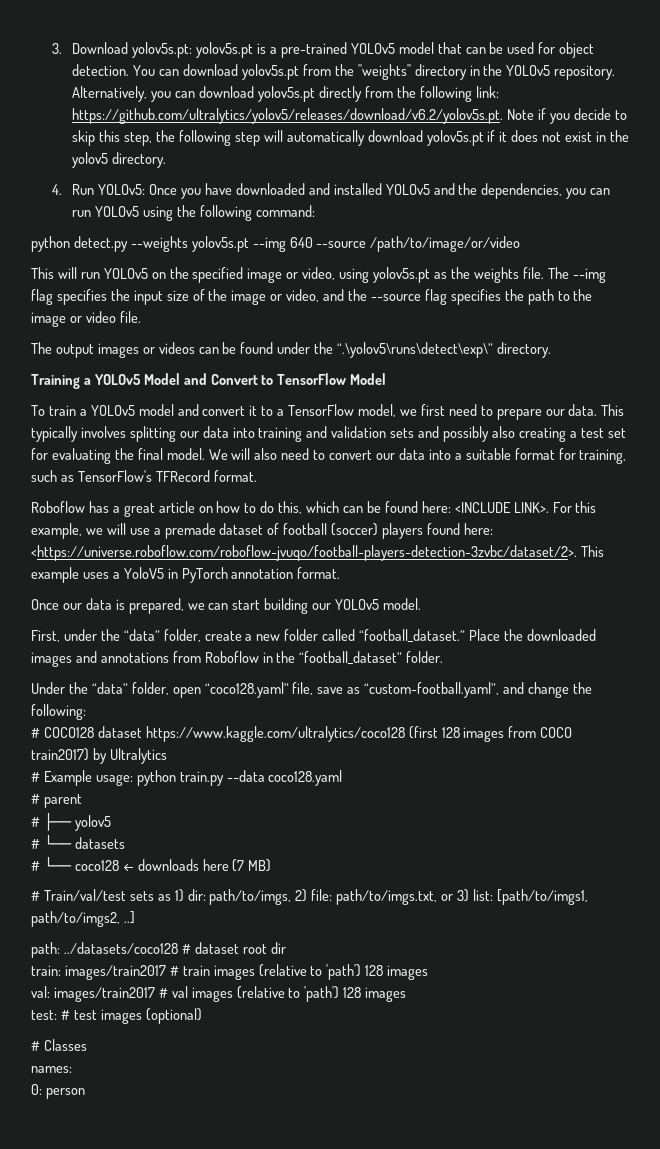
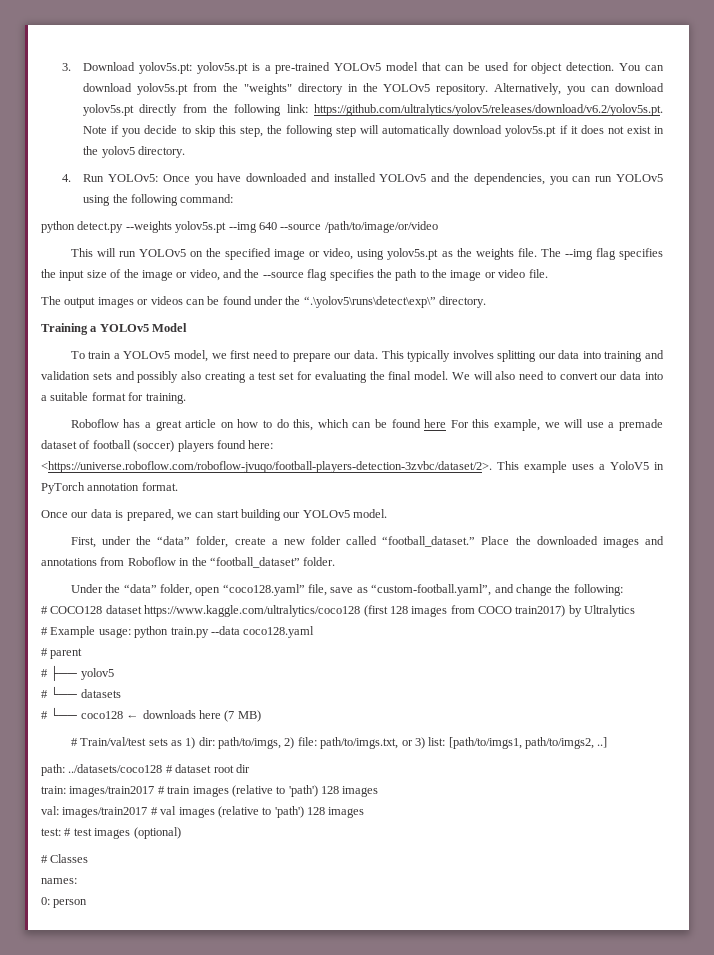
[183,373,387,385] and Convert to TensorFlow Model -> (188, 327) none
[138,404,355,416] model and convert it to a TensorFlow -> (171, 355) none
[579,449,627,464] [31,470,257,482] training, such as TensorFlow's TFRecord format. -> [145,393,186,404] training.
[421,501,549,513] here: <INCLUDE LINK>. -> [424,419,447,428] here

